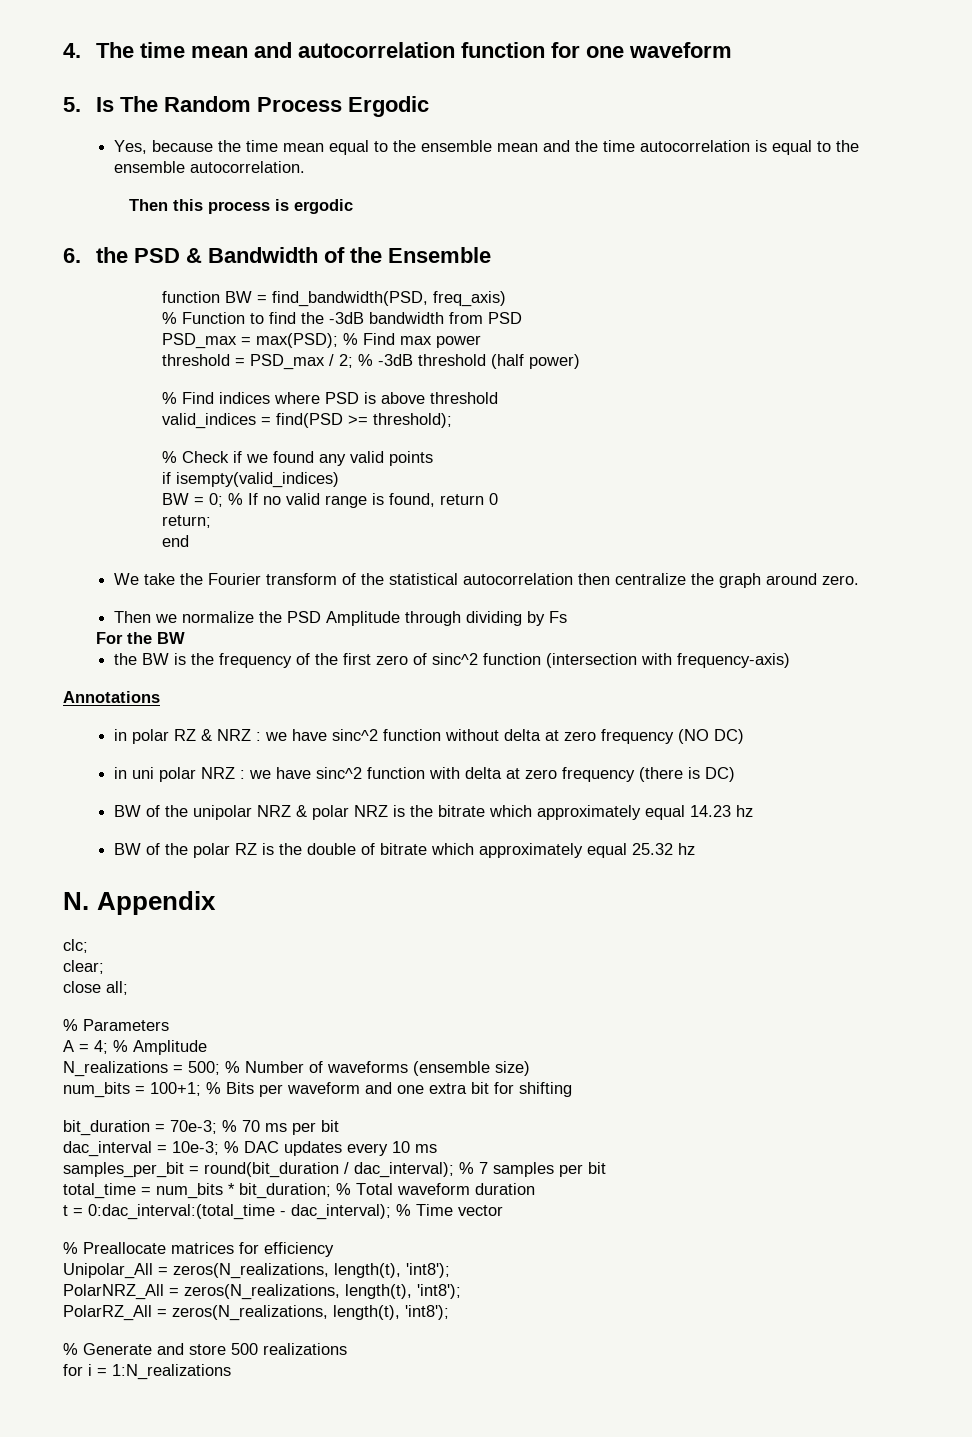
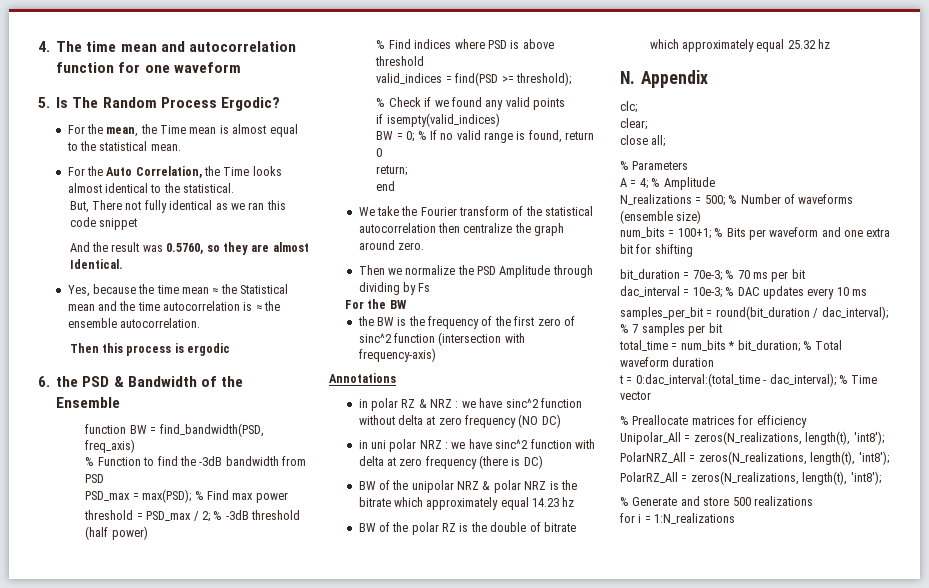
[347,96,429,117] Ergodic -> [220,97,280,111] [67,124,298,137] [66,141,181,151] [67,166,282,178] [67,183,235,193] [69,200,286,213] [69,217,137,230] [69,242,309,255] [69,259,123,269] Ergodic? // For the mean, the Time mean is almost equal to the statistical mean. // For the Auto Correlation, the Time looks almost identical to the statistical. // But, There not fully identical as we ran this code snippet // And the result was 0.5760, so they are almost Identical.
[329,140,493,155] equal to the ensemble -> [212,284,289,294] ≈ the Statistical
[772,140,832,155] equal to -> [255,305,262,311] ≈

